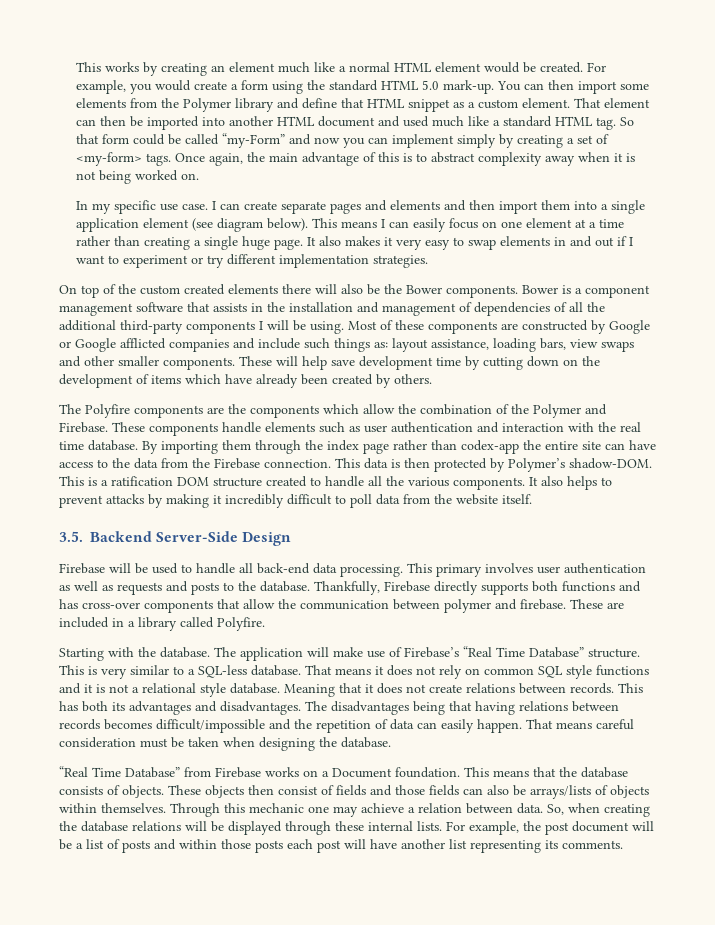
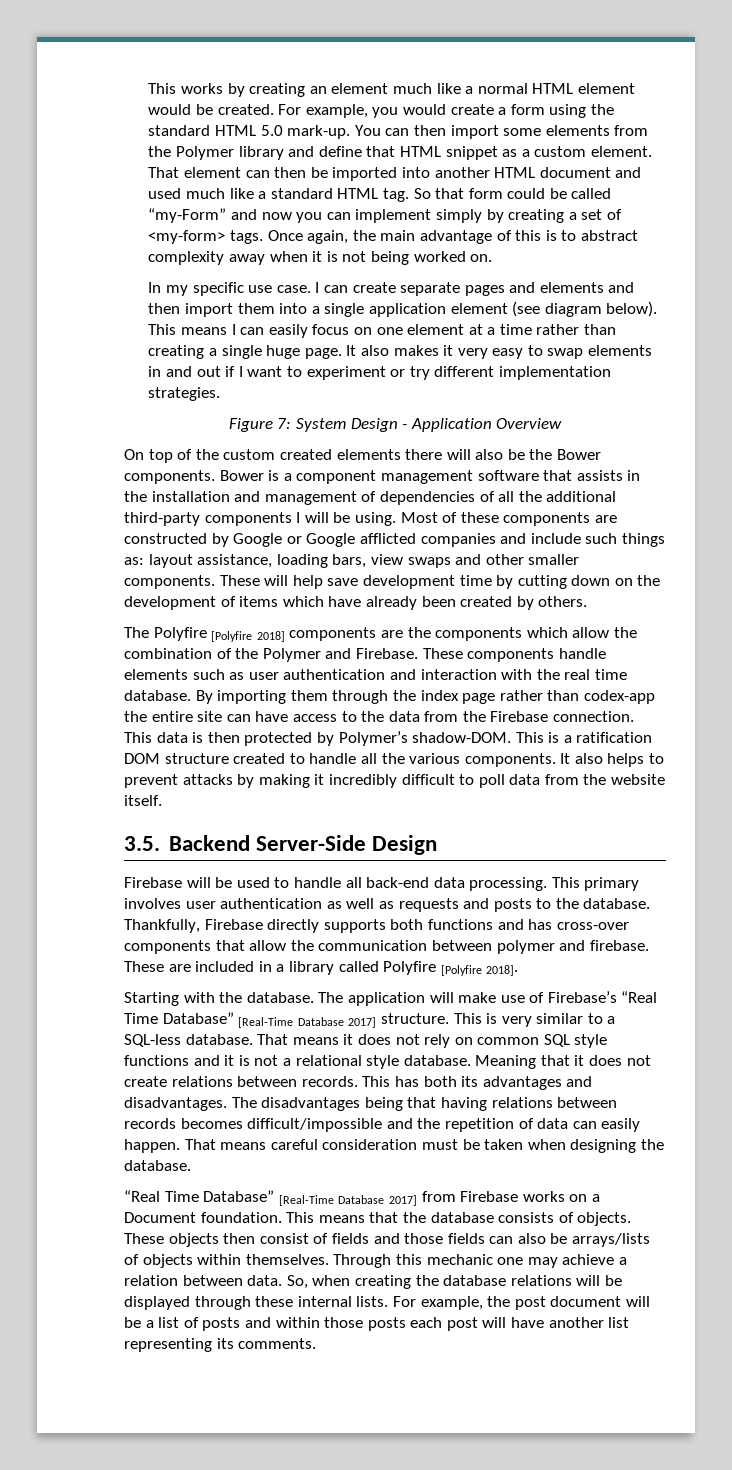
(429, 261) none -> [228,418,563,432] // Figure 7: System Design - Application Overview
(130, 411) none -> [211,631,285,642] [Polyfire 2018]
[217,617,265,631] Polyfire. -> [383,961,519,976] Polyfire [Polyfire 2018].
(584, 652) none -> [238,1017,377,1028] [Real-Time Database 2017]
(180, 772) none -> [278,1195,417,1206] [Real-Time Database 2017]

